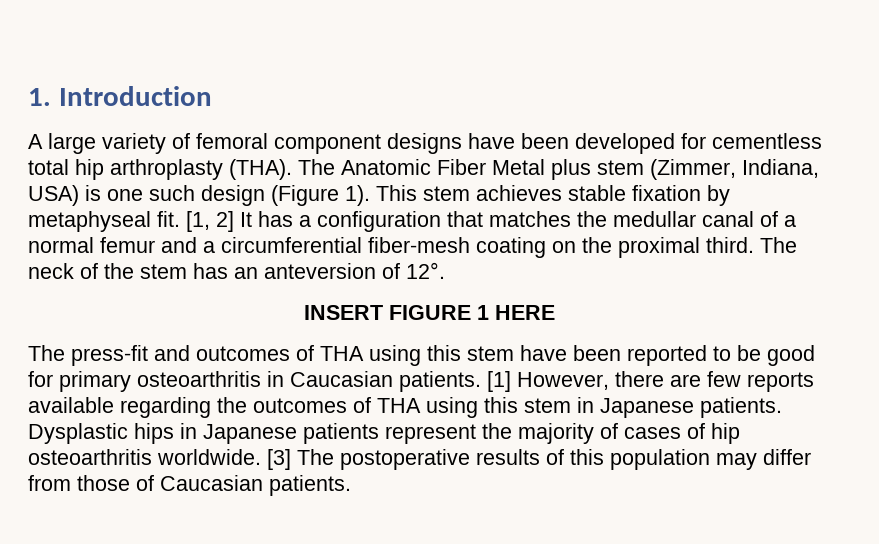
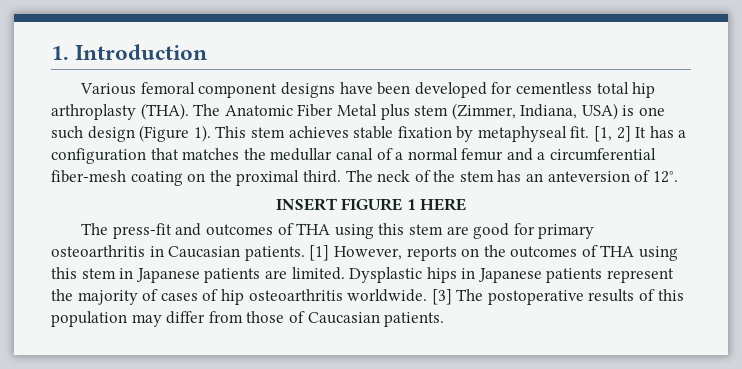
[28,133,190,154] A large variety of -> [80,83,137,95] Various
[520,345,761,366] have been reported to be -> [446,226,469,235] are
[615,371,814,392] [28,397,211,418] there are few reports available regarding -> [406,246,480,261] reports on
[700,397,782,418] patients. -> [204,267,345,283] patients are limited.

